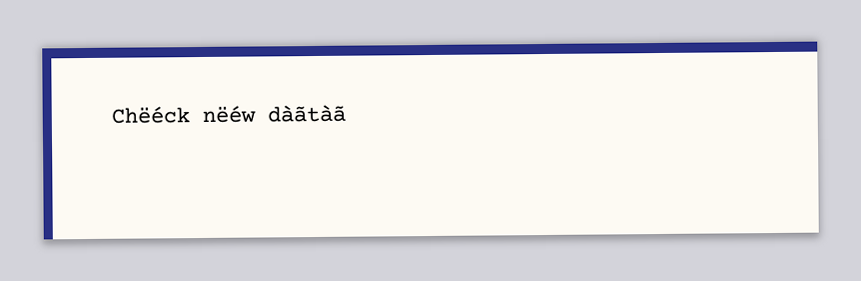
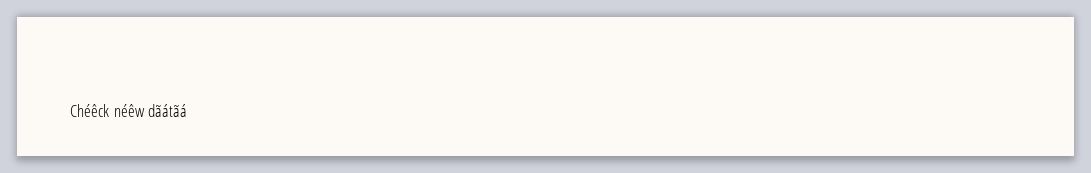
[111,104,346,124] Chëéck nëéw dàãtàã -> [70,104,188,117] Chéêck néêw dãátãá

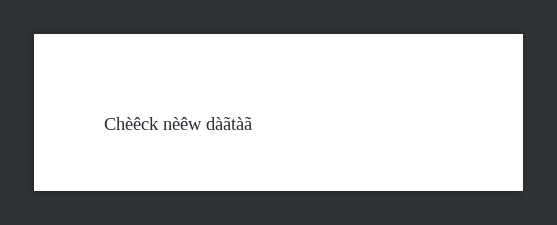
[70,104,188,117] Chéêck néêw dãátãá -> [104,117,252,130] Chèêck nèêw dàãtàã

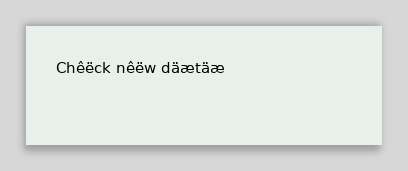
[104,117,252,130] Chèêck nèêw dàãtàã -> [56,61,225,73] Chêëck nêëw däætäæ

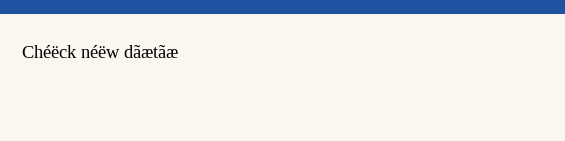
[56,61,225,73] Chêëck nêëw däætäæ -> [22,45,178,58] Chéëck néëw dãætãæ

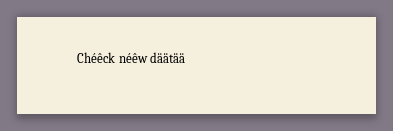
[22,45,178,58] Chéëck néëw dãætãæ -> [77,52,186,63] Chéêck néêw däätää

